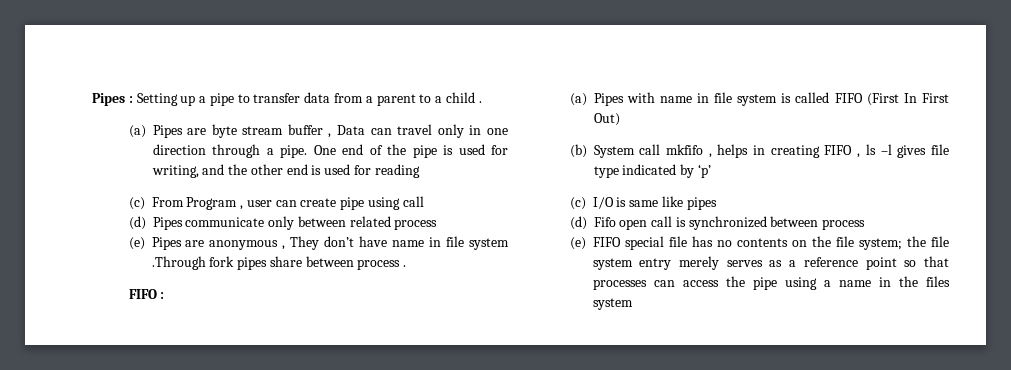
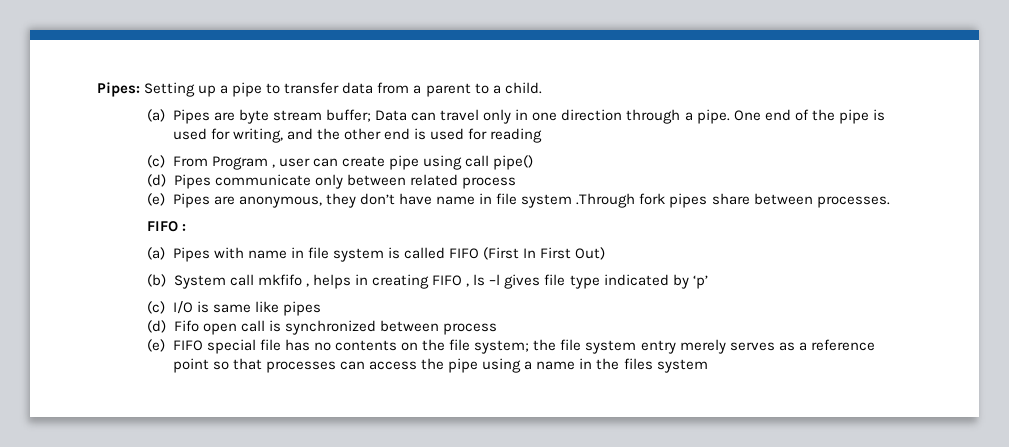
[92,93,133,106] Pipes : -> [97,82,140,97] Pipes:
[445,92,482,103] child . -> [504,82,542,94] child.
[287,124,332,138] buffer , -> [326,109,372,122] buffer;
(424, 201) none -> [493,155,534,170] pipe()
[209,236,320,250] anonymous , They -> [238,193,357,208] anonymous, they
[357,259,407,270] process . -> [816,196,890,208] processes.

